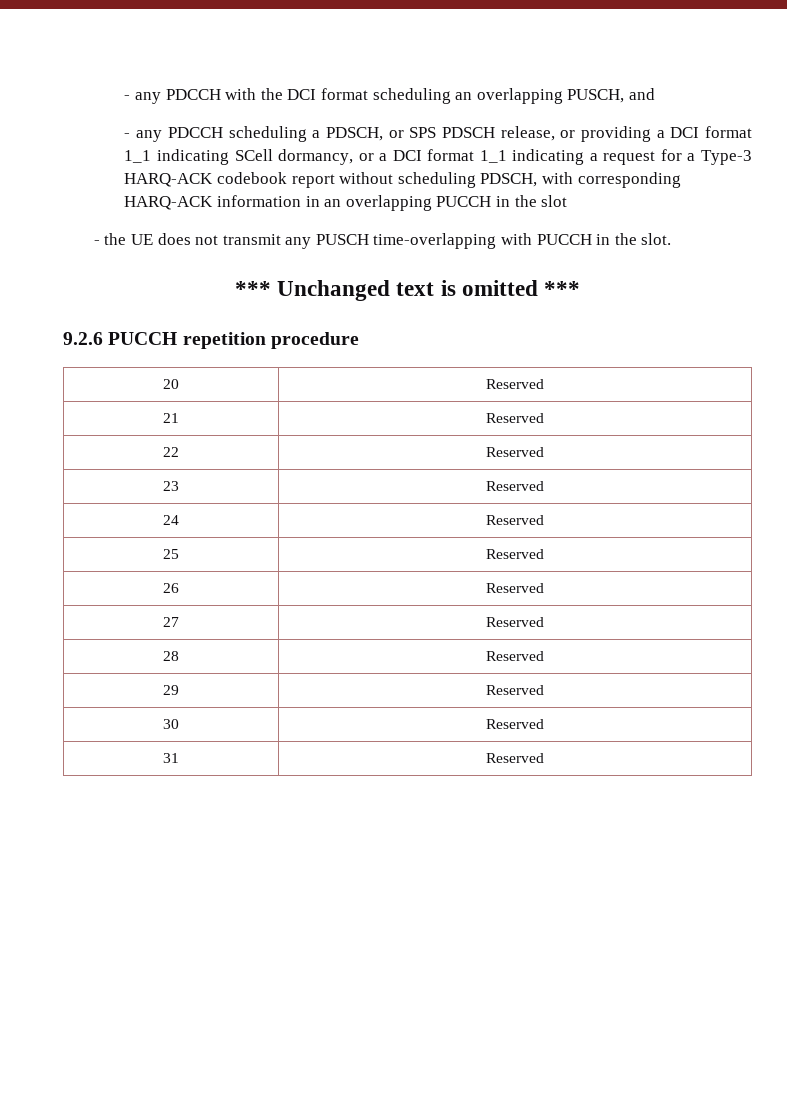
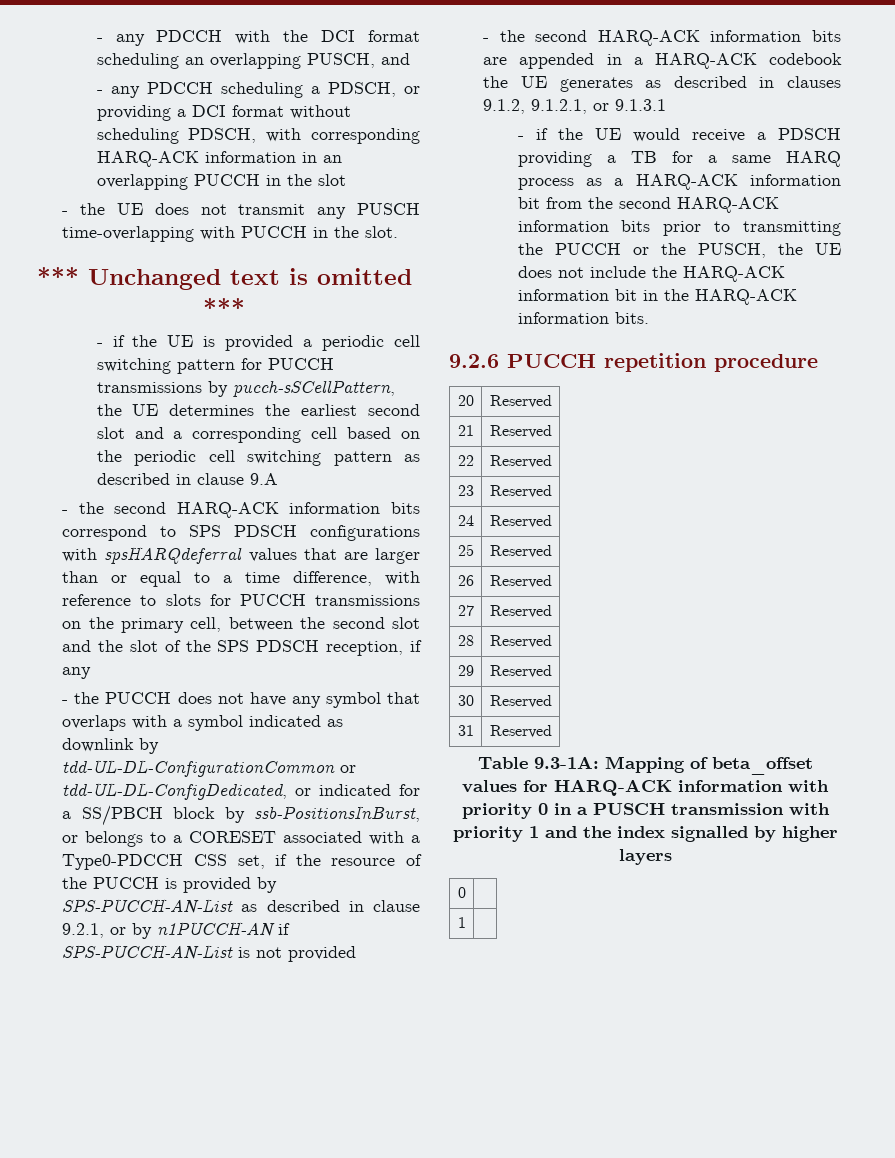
[409,126,752,142] [124,149,752,165] [124,172,335,188] SPS PDSCH release, or providing a DCI format 1_1 indicating SCell dormancy, or a DCI format 1_1 indicating a request for a Type-3 HARQ-ACK codebook report -> [96,105,284,121] providing a DCI format
(581, 288) none -> [96,335,420,351] [96,358,334,374] [96,380,395,397] [96,404,420,416] [96,427,420,443] [96,450,420,466] [96,473,278,485] [62,502,420,518] [62,525,420,541] [62,547,420,564] [62,571,420,587] [62,594,420,606] [62,617,420,633] [62,640,422,656] [62,667,92,679] [62,692,421,708] [62,715,344,731] [62,738,160,754] [62,760,357,777] [62,783,420,800] [62,805,420,826] [62,831,420,847] [62,854,423,870] [62,877,278,893] [62,899,420,914] [62,922,291,939] [62,945,357,962] [483,30,841,46] [483,53,842,69] [483,76,841,92] [483,99,667,114] [517,128,841,142] [517,151,841,167] [517,174,841,190] [517,197,779,213] [517,220,841,236] [517,243,841,258] [517,266,785,282] [517,289,797,305] [517,312,649,324] // - if the UE is provided a periodic cell switching pattern for PUCCH transmissions by pucch-sSCellPattern, the UE determines the earliest second slot and a corresponding cell based on the periodic cell switching pattern as described in clause 9.A // - the second HARQ-ACK information bits correspond to SPS PDSCH configurations with spsHARQdeferral values that are larger than or equal to a time difference, with reference to slots for PUCCH transmissions on the primary cell, between the second slot and the slot of the SPS PDSCH reception, if any // - the PUCCH does not have any symbol that overlaps with a symbol indicated as downlink by tdd-UL-DL-ConfigurationCommon or tdd-UL-DL-ConfigDedicated, or indicated for a SS/PBCH block by ssb-PositionsInBurst, or belongs to a CORESET associated with a Type0-PDCCH CSS set, if the resource of the PUCCH is provided by SPS-PUCCH-AN-List as described in clause 9.2.1, or by n1PUCCH-AN if SPS-PUCCH-AN-List is not provided // - the second HARQ-ACK information bits are appended in a HARQ-ACK codebook the UE generates as described in clauses 9.1.2, 9.1.2.1, or 9.1.3.1 // - if the UE would receive a PDSCH providing a TB for a same HARQ process as a HARQ-ACK information bit from the second HARQ-ACK information bits prior to transmitting the PUCCH or the PUSCH, the UE does not include the HARQ-ACK information bit in the HARQ-ACK information bits.
(544, 758) none -> [477,756,813,775] [462,779,829,796] [461,803,830,819] [452,826,838,842] [618,849,672,865] [457,887,466,898] [457,917,466,928] // Table 9.3-1A: Mapping of beta_offset values for HARQ-ACK information with priority 0 in a PUSCH transmission with priority 1 and the index signalled by higher layers // 0 | // 1 |

